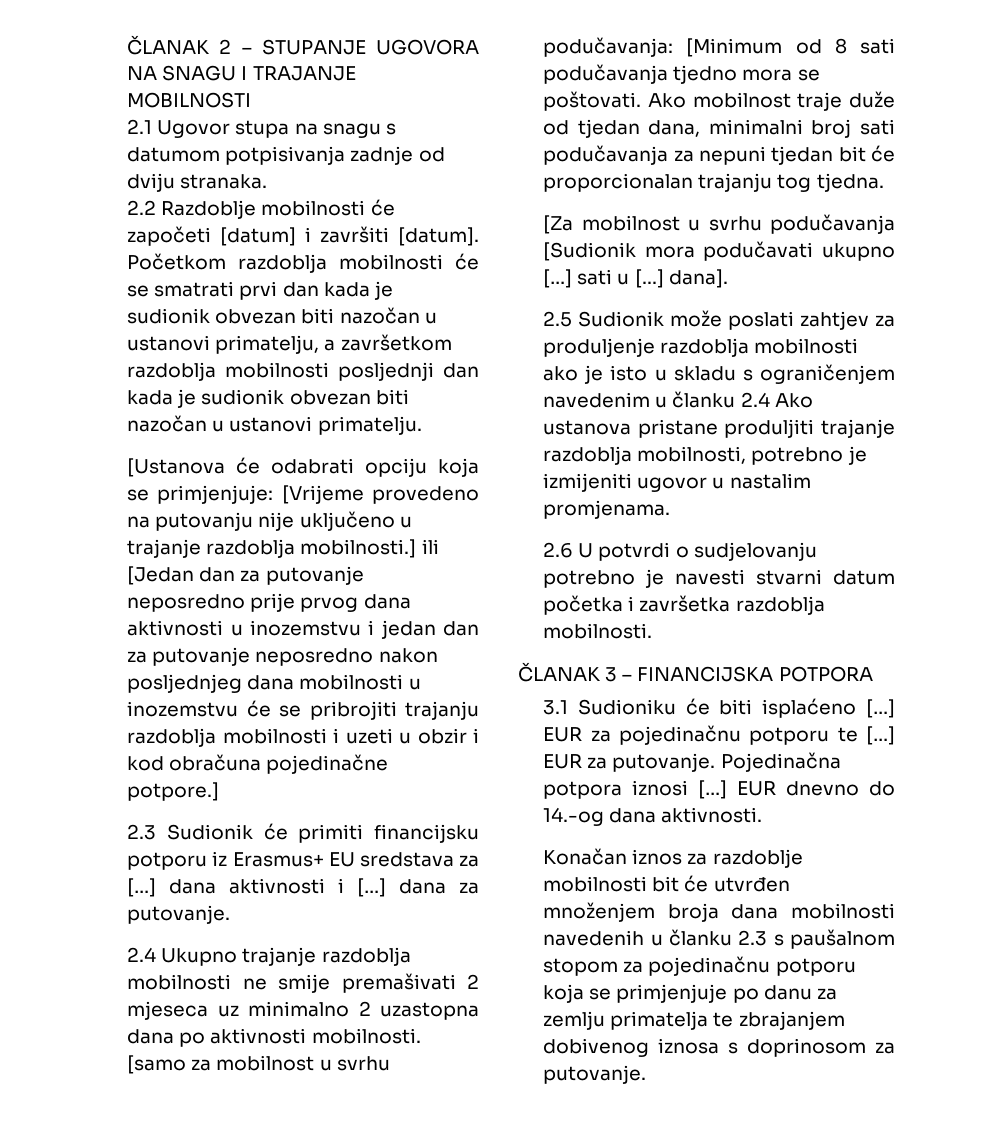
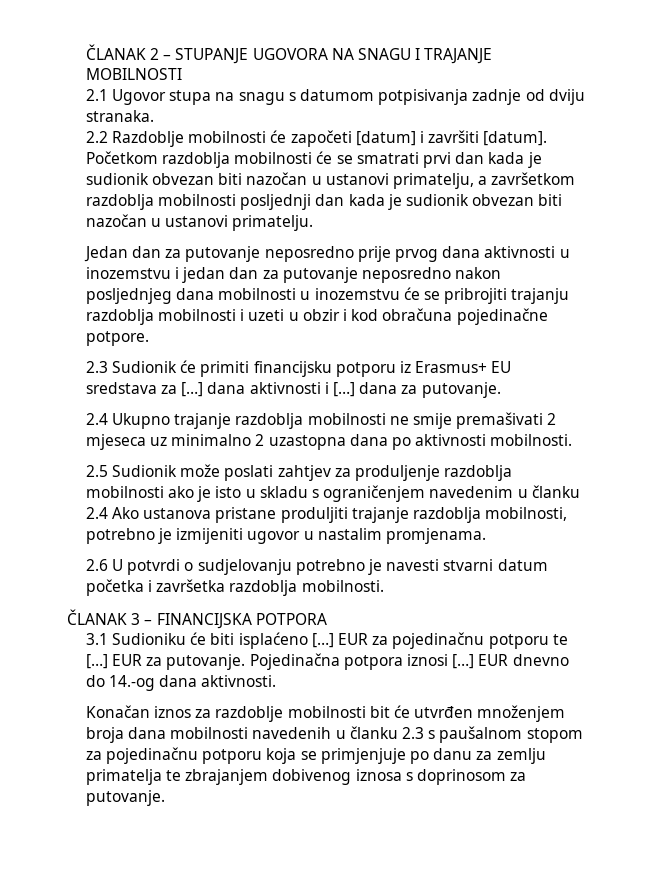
[127,457,479,477] [127,485,480,504] [127,511,412,531] [127,539,439,558] [127,566,195,585] [Ustanova će odabrati opciju koja se primjenjuje: [Vrijeme provedeno na putovanju nije uključeno u trajanje razdoblja mobilnosti.] ili [Jedan -> [83,246,128,262] Jedan
[127,782,220,801] potpore.] -> [85,331,149,346] potpore.
[127,1055,390,1074] [543,37,895,57] [543,64,820,84] [543,91,895,111] [543,119,896,138] [543,145,895,165] [543,173,884,192] [543,214,895,234] [543,241,895,261] [543,269,728,288] [samo za mobilnost u svrhu podučavanja: [Minimum od 8 sati podučavanja tjedno mora se poštovati. Ako mobilnost traje duže od tjedan dana, minimalni broj sati podučavanja za nepuni tjedan bit će proporcionalan trajanju tog tjedna. // [Za mobilnost u svrhu podučavanja [Sudionik mora podučavati ukupno […] sati u [...] dana]. -> (573, 440) none

